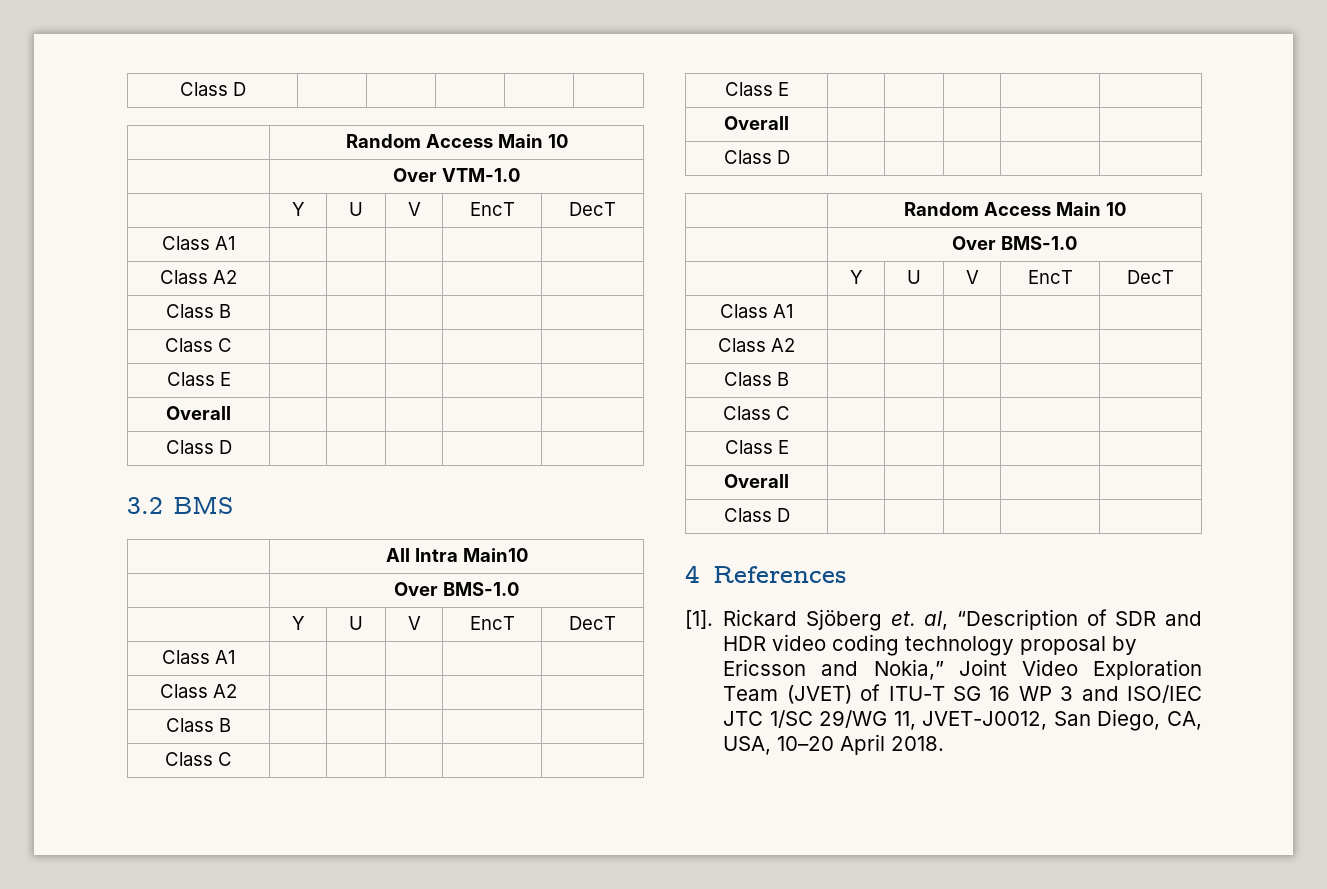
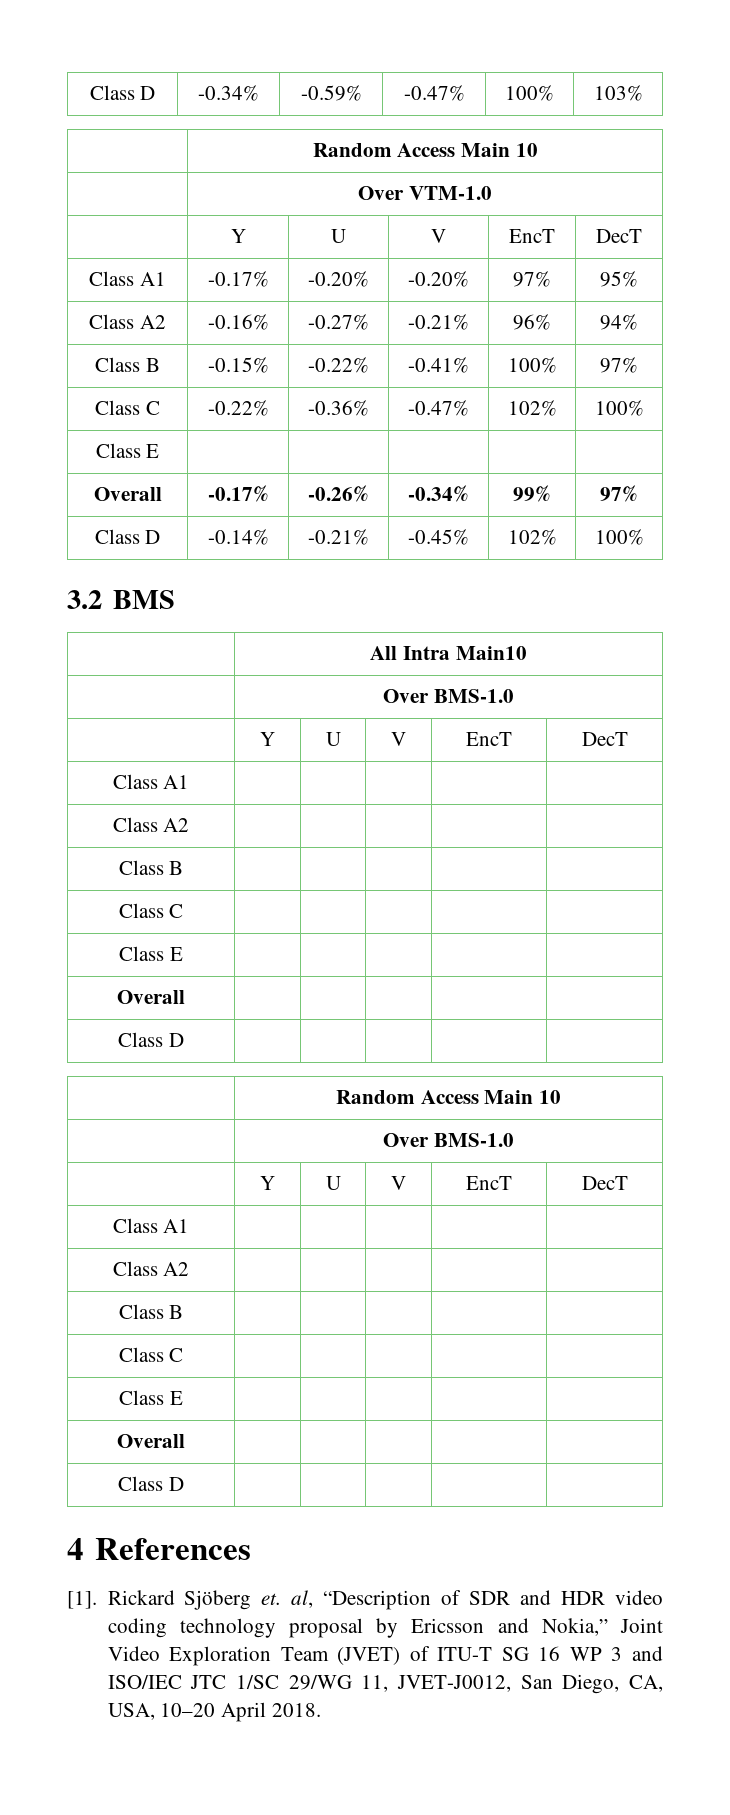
[179,82,246,96] Class D | | | | | -> [89,85,156,100] [198,85,259,101] [300,85,362,101] [403,85,465,101] [505,85,554,101] [593,85,643,101] Class D | -0.34% | -0.59% | -0.47% | 100% | 103%
[160,270,237,284] [166,304,231,318] [165,338,232,352] [166,372,231,386] [166,406,231,420] [165,440,232,454] | | | | // Class A2 | | | | | // Class B | | | | | // Class C | | | | | // Class E | | | | | // Overall | | | | | // Class D | | | | | -> [207,271,269,287] [308,271,369,287] [408,271,469,287] [513,271,551,287] [600,271,638,287] [89,314,166,329] [207,314,269,330] [308,314,369,330] [408,314,469,330] [513,314,551,330] [600,314,638,330] [95,357,160,372] [207,357,269,373] [308,357,369,373] [408,357,469,373] [507,357,557,373] [600,357,638,373] [95,400,160,415] [207,400,269,416] [308,400,369,416] [408,400,469,416] [507,400,557,416] [594,400,644,416] [95,443,160,458] [93,487,162,501] [207,485,269,502] [308,485,369,502] [408,485,469,502] [513,485,551,502] [600,485,638,502] [94,529,161,544] [207,529,269,545] [308,529,369,545] [408,529,469,545] [507,529,557,545] [594,529,644,545] -0.17% | -0.20% | -0.20% | 97% | 95% // Class A2 | -0.16% | -0.27% | -0.21% | 96% | 94% // Class B | -0.15% | -0.22% | -0.41% | 100% | 97% // Class C | -0.22% | -0.36% | -0.47% | 102% | 100% // Class E | | | | | // Overall | -0.17% | -0.26% | -0.34% | 99% | 97% // Class D | -0.14% | -0.21% | -0.45% | 102% | 100%

